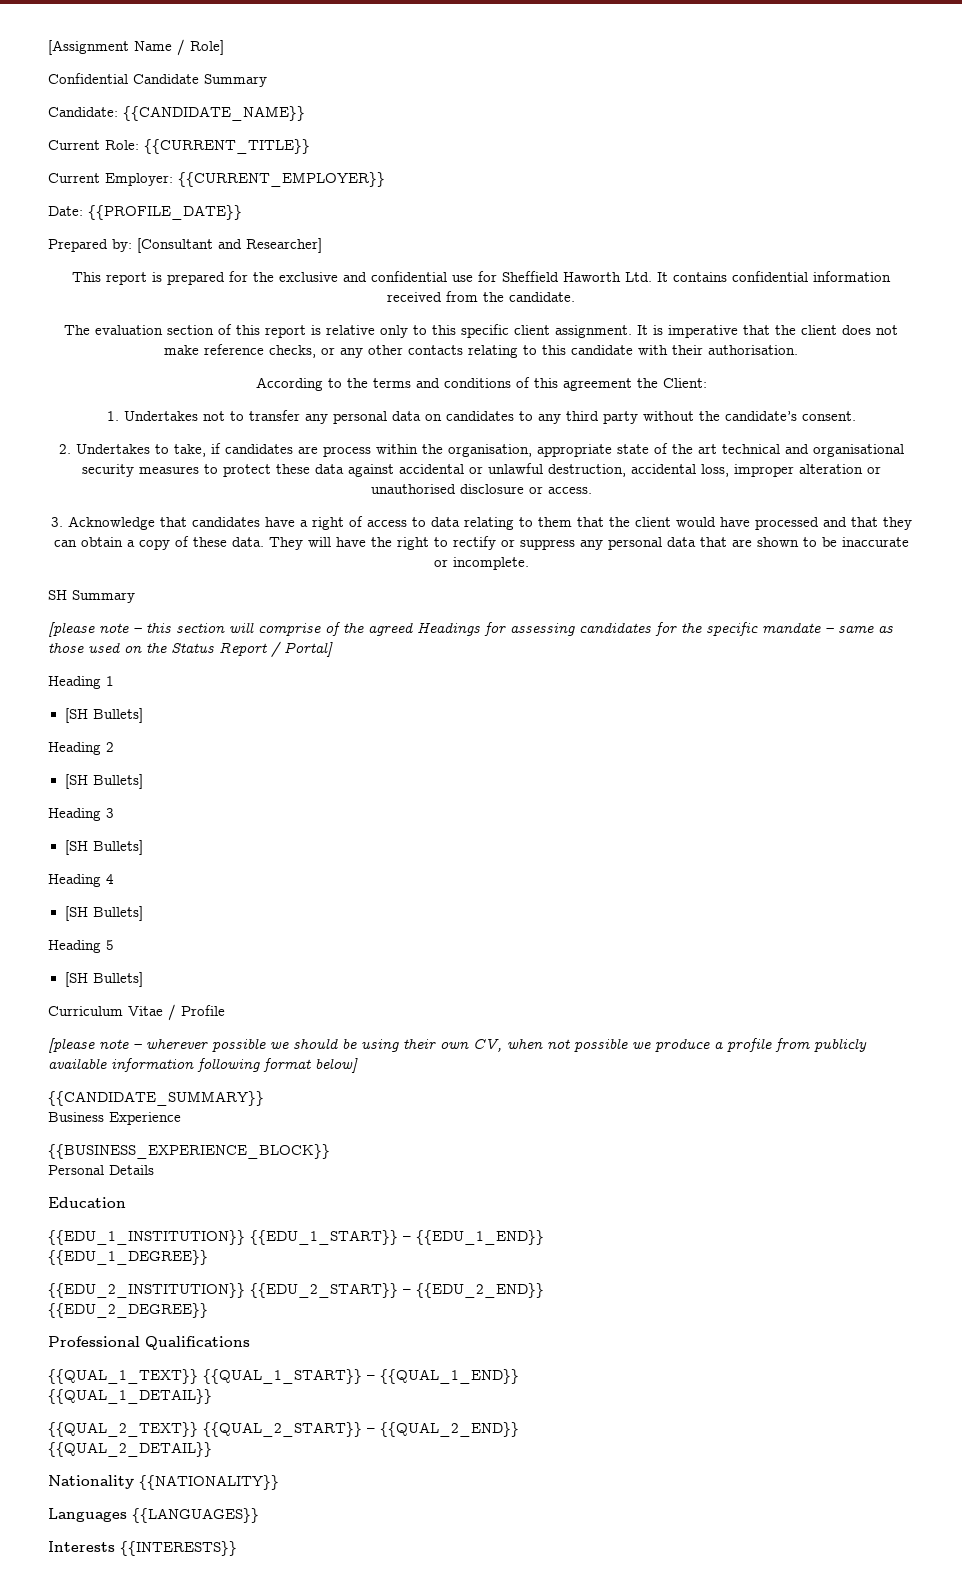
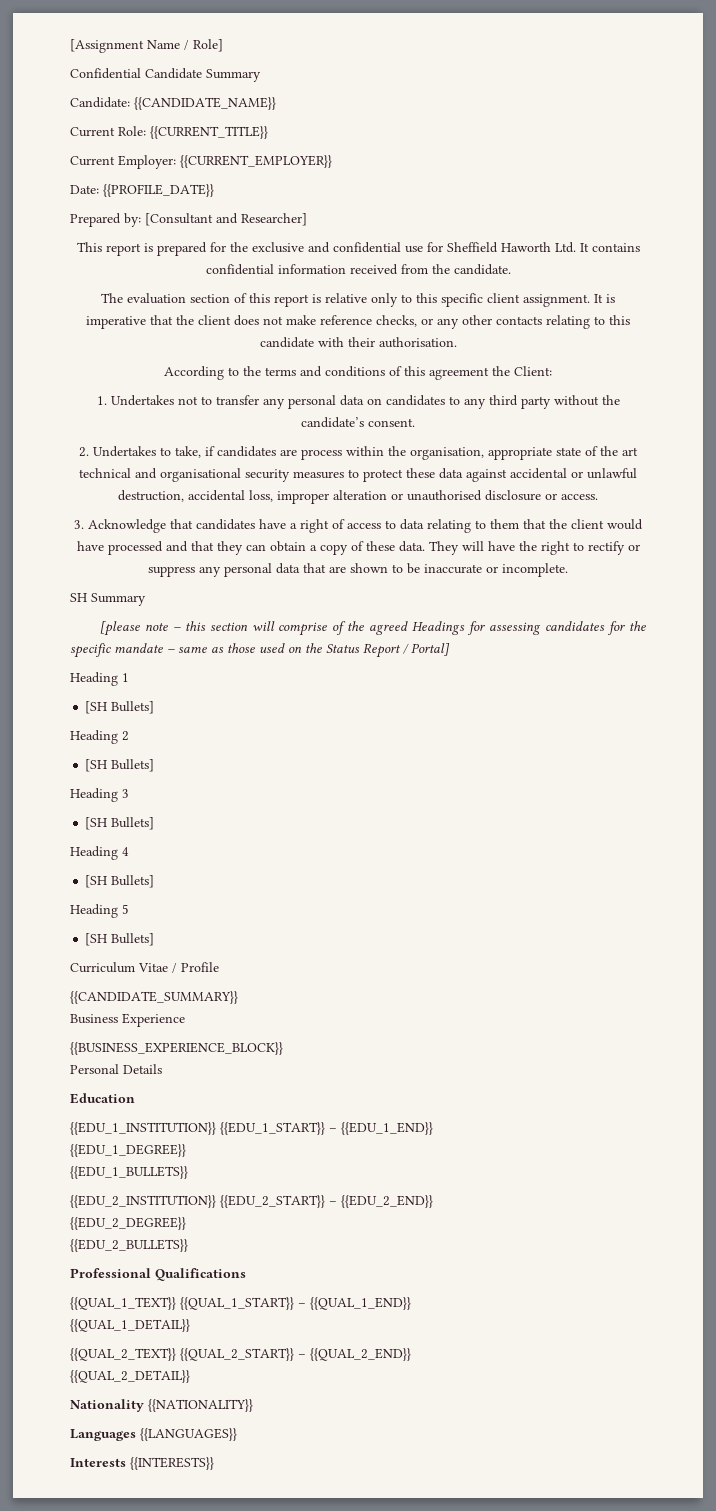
[48,1038,867,1053] [48,1058,358,1073] // [please note – wherever possible we should be using their own CV, when not possible we produce a profile from publicly available information following format below] -> (219, 967) none
(208, 1257) none -> [70,1166,188,1179] // {{EDU_1_BULLETS}}
(208, 1310) none -> [70,1239,188,1252] // {{EDU_2_BULLETS}}

